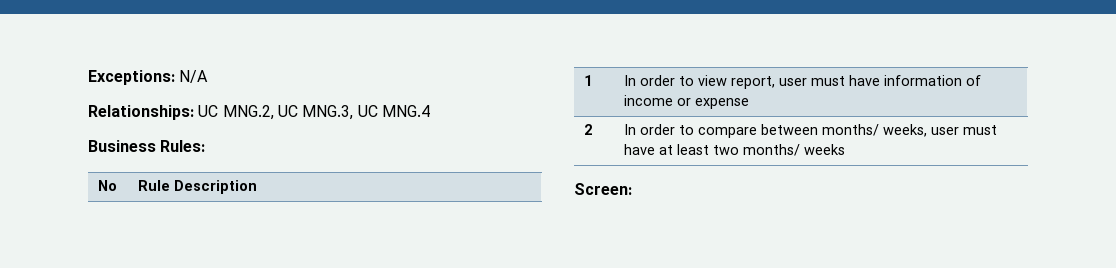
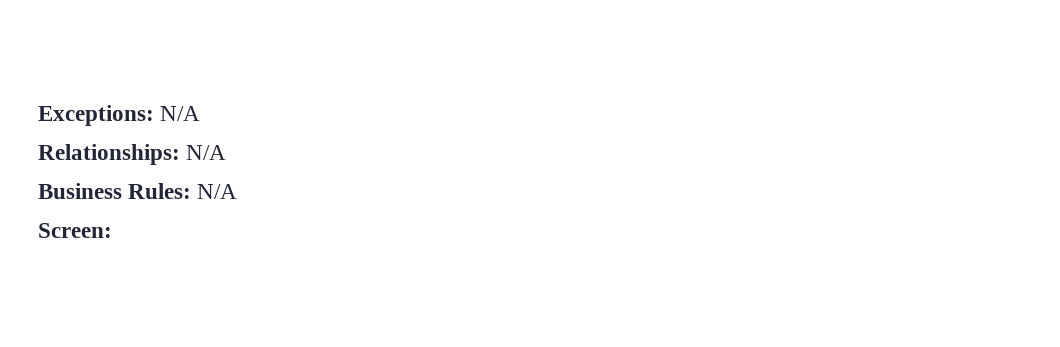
[198,105,430,120] [88,140,206,152] [98,180,118,191] [138,180,258,194] [584,75,593,86] [624,75,982,89] [624,95,750,109] [584,124,593,135] [624,124,998,138] [624,144,846,156] UC MNG.2, UC MNG.3, UC MNG.4 // Business Rules: // No | Rule Description // 1 | In order to view report, user must have information of income or expense // 2 | In order to compare between months/ weeks, user must have at least two months/ weeks -> [186,145,227,160] [38,183,238,199] N/A // Business Rules: N/A

